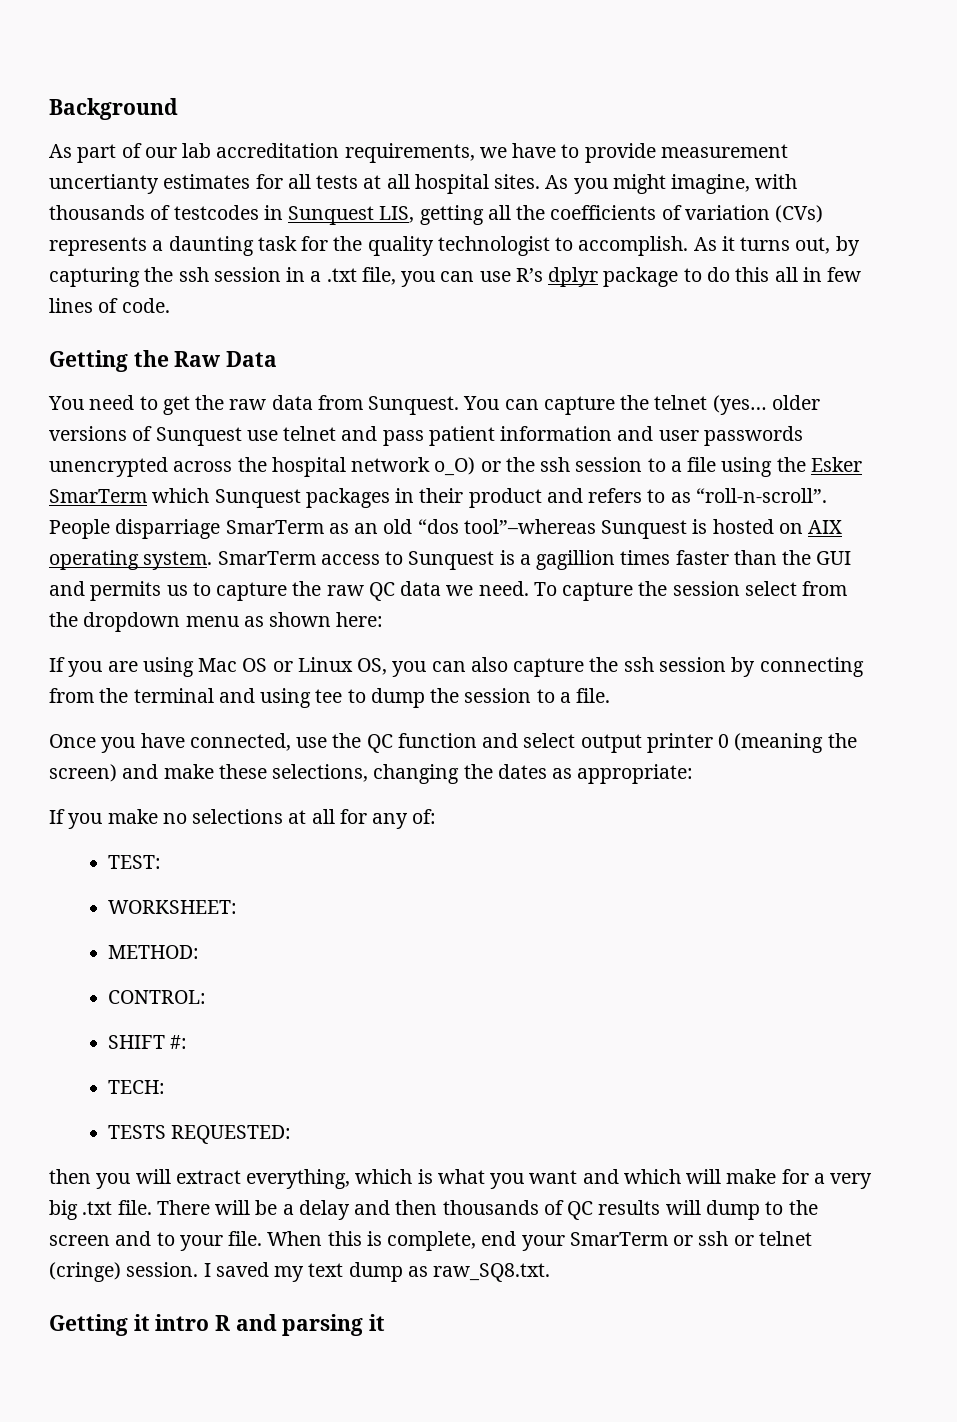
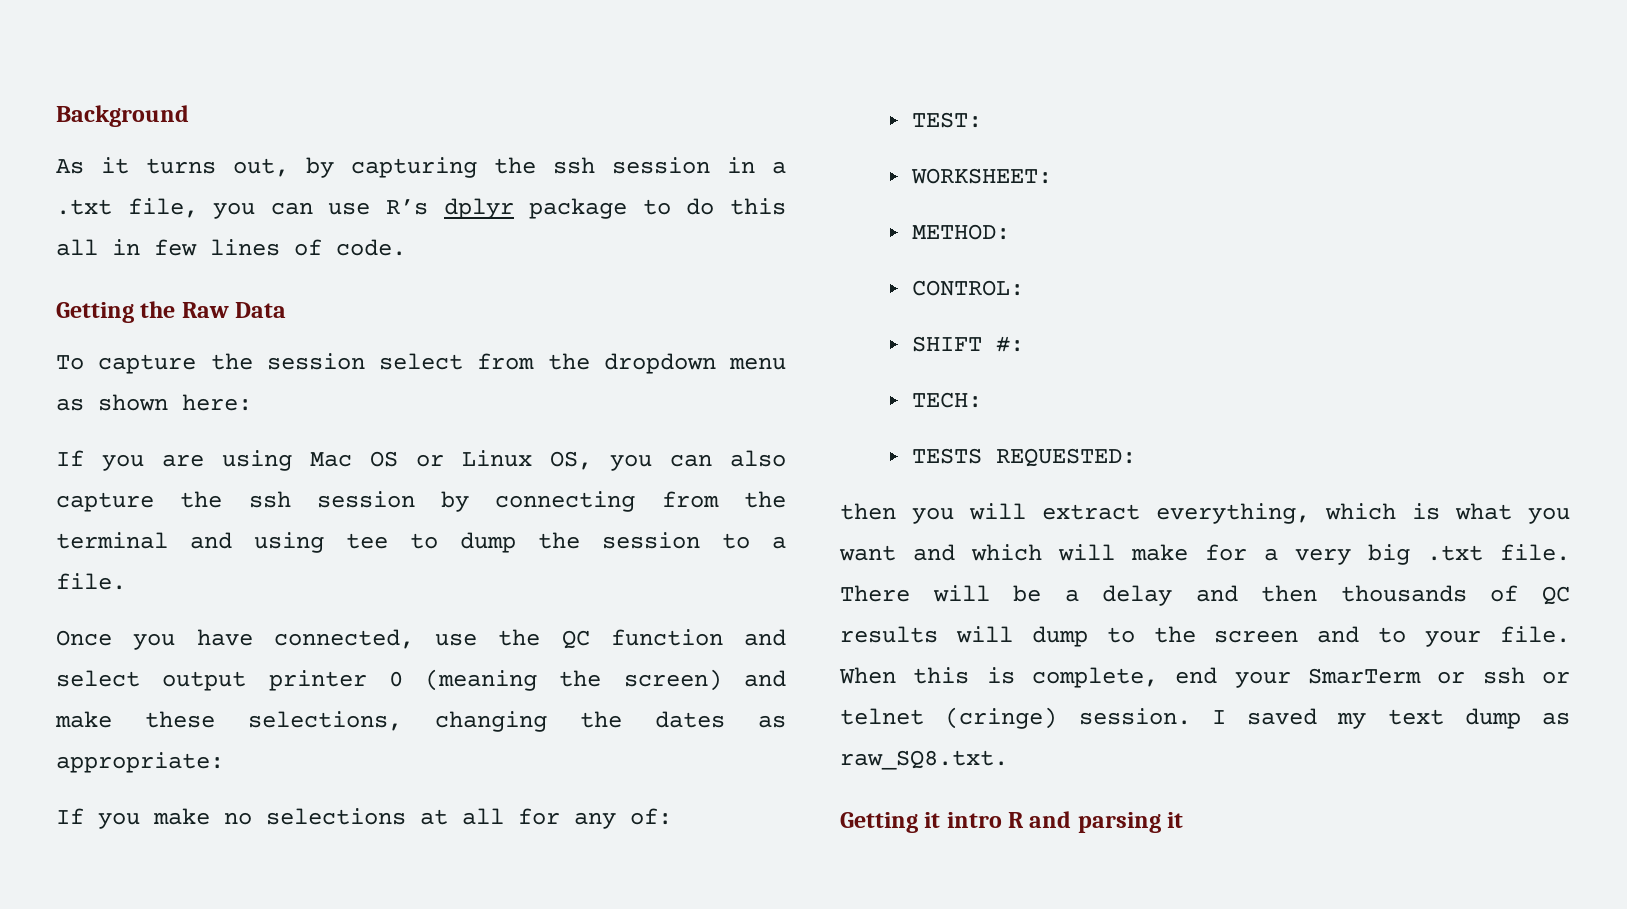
[77,143,788,163] [49,174,798,194] [49,205,824,225] [49,236,717,256] part of our lab accreditation requirements, we have to provide measurement uncertianty estimates for all tests at all hospital sites. As you might imagine, with thousands of testcodes in Sunquest LIS, getting all the coefficients of variation (CVs) represents a daunting task for the quality technologist to accomplish. As -> (84, 166) none
[48,395,820,415] [49,426,803,446] [49,457,862,477] [49,488,827,508] [49,519,843,539] [49,550,852,570] [49,581,529,601] You need to get the raw data from Sunquest. You can capture the telnet (yes… older versions of Sunquest use telnet and pass patient information and user passwords unencrypted across the hospital network o_O) or the ssh session to a file using the Esker SmarTerm which Sunquest packages in their product and refers to as “roll-n-scroll”. People disparriage SmarTerm as an old “dos tool”–whereas Sunquest is hosted on AIX operating system. SmarTerm access to Sunquest is a gagillion times faster than the GUI and permits us to capture the raw QC data we need. -> (287, 310) none

